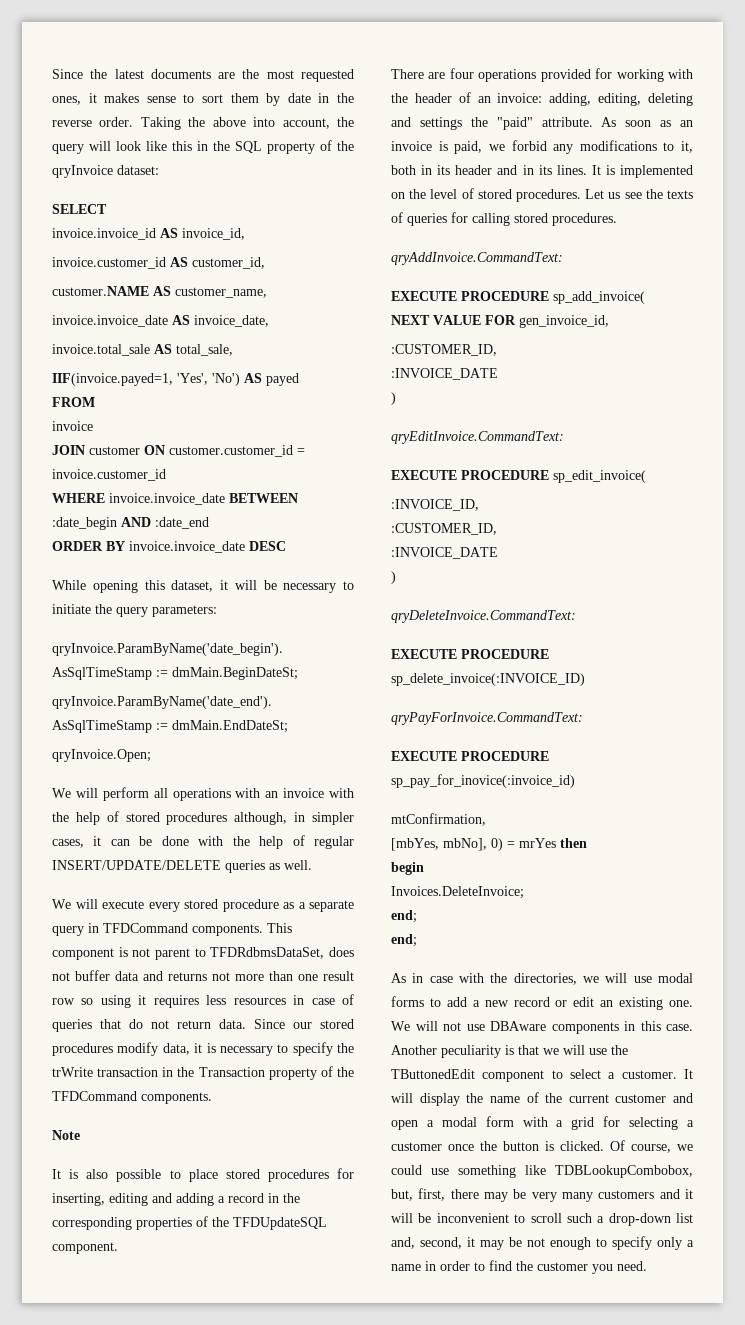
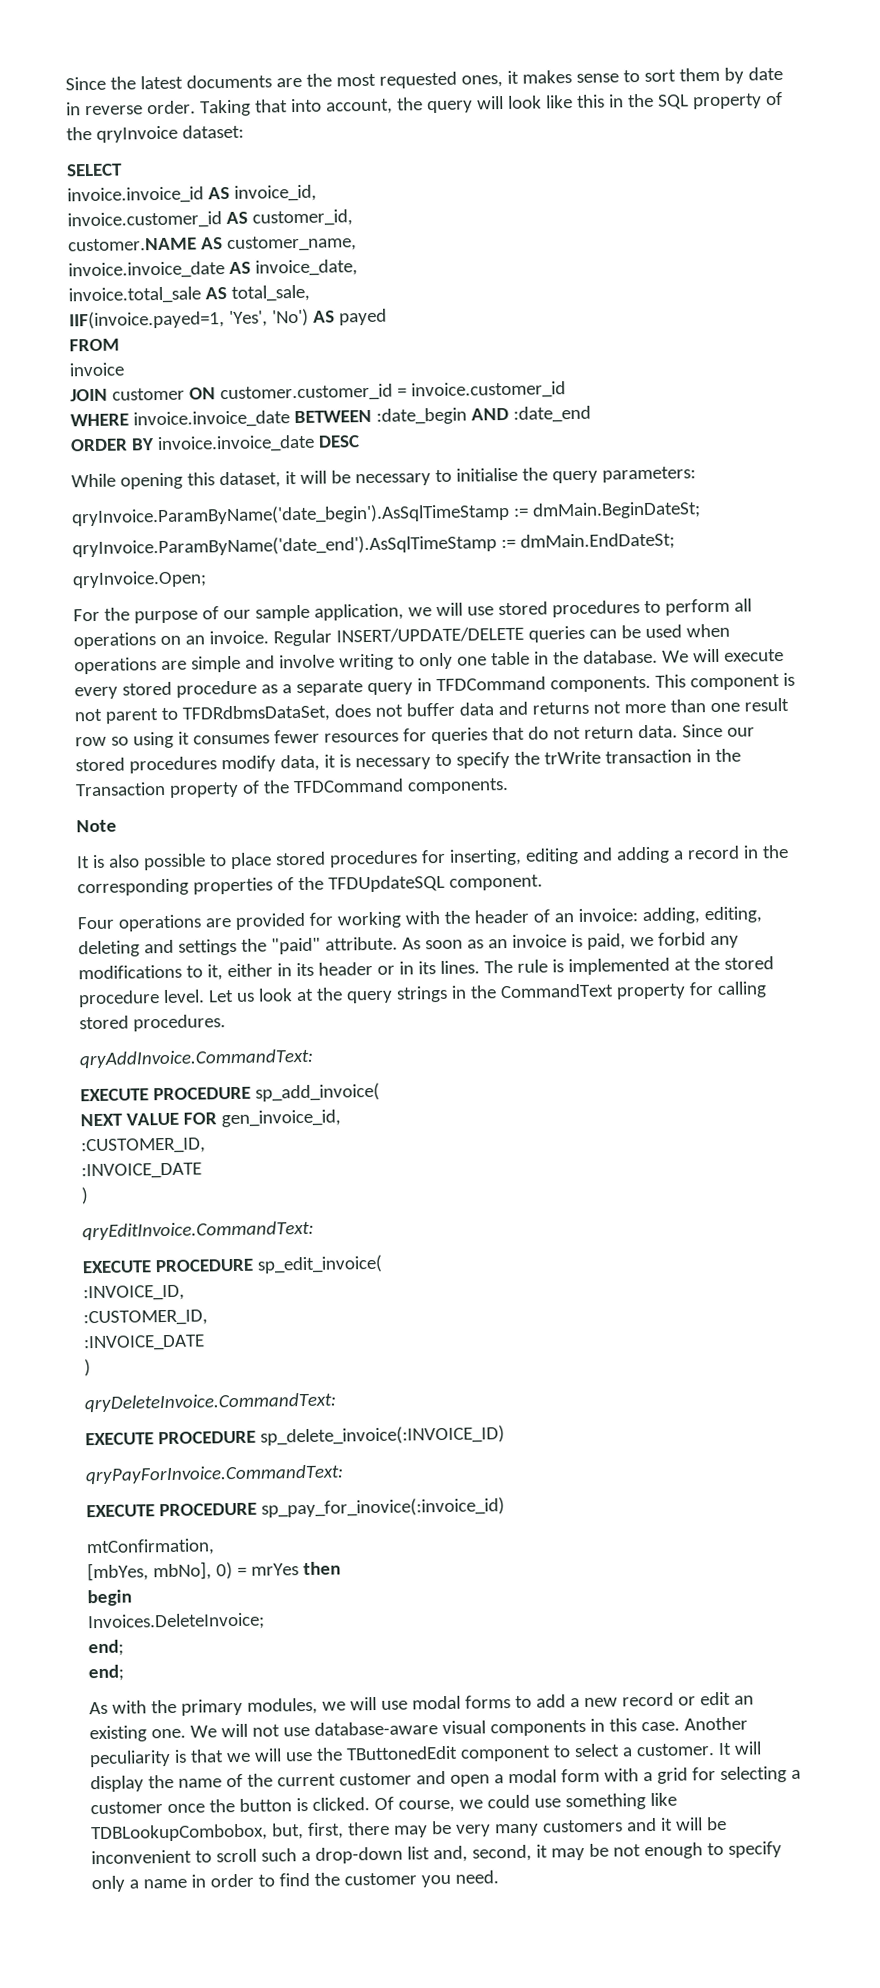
[337,93,354,103] the -> (81, 109) none
[188,117,246,127] the above -> [254,99,288,113] that
[52,604,91,614] initiate -> [455,467,518,482] initialise
[52,787,354,801] [52,811,354,825] [52,835,355,849] [52,860,312,873] We will perform all operations with an invoice with the help of stored procedures although, in simpler cases, it can be done with the help of regular INSERT/UPDATE/DELETE queries as well. // -> [73,598,752,624] [73,623,730,650] [74,649,658,675] For the purpose of our sample application, we will use stored procedures to perform all operations on an invoice. Regular INSERT/UPDATE/DELETE queries can be used when operations are simple and involve writing to only one table in the database.
[153,994,355,1008] requires less resources in case of -> [192,728,427,745] consumes fewer resources for
[391,68,537,82] There are four operations -> [77,914,232,932] Four operations are
[391,165,416,175] both -> [226,963,273,978] either
[497,165,518,175] and -> [376,965,395,975] or
[591,165,693,178] [391,188,693,202] [391,212,447,226] It is implemented on the level of stored procedures. Let us see the texts of queries -> [483,956,774,976] [78,983,686,1008] The rule is implemented at the stored procedure level. Let us look at the query strings in the CommandText property
[412,973,577,985] in case with the directories, -> [111,1697,318,1716] with the primary modules,
[490,1021,546,1031] DBAware -> [313,1720,486,1736] database-aware visual

